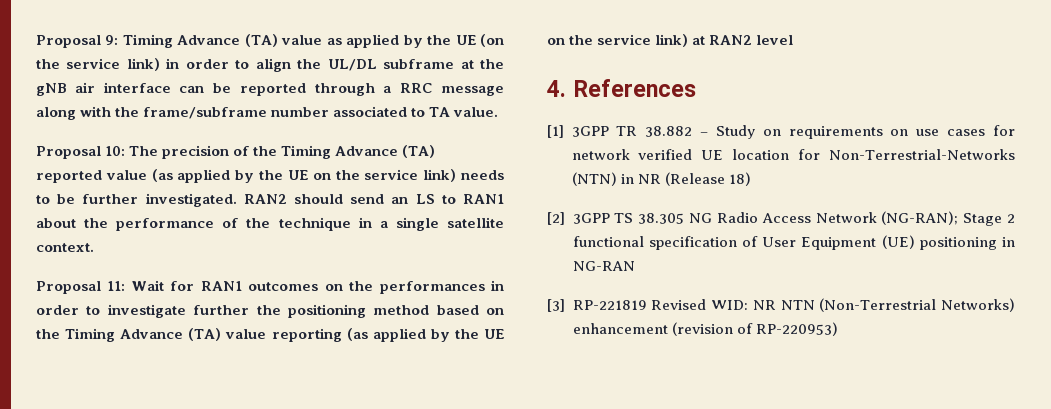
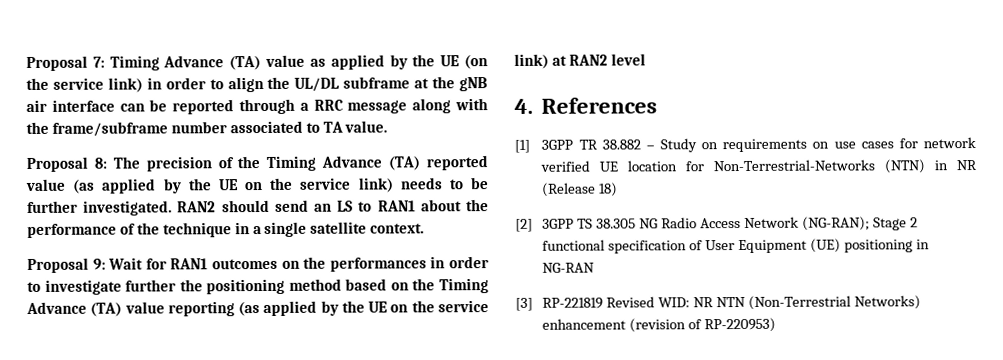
[36,35,119,48] Proposal 9: -> [26,55,105,71] Proposal 7:
[105,146,126,156] 10: -> [93,157,107,169] 8:
[107,281,126,291] 11: -> [92,258,106,270] 9:

